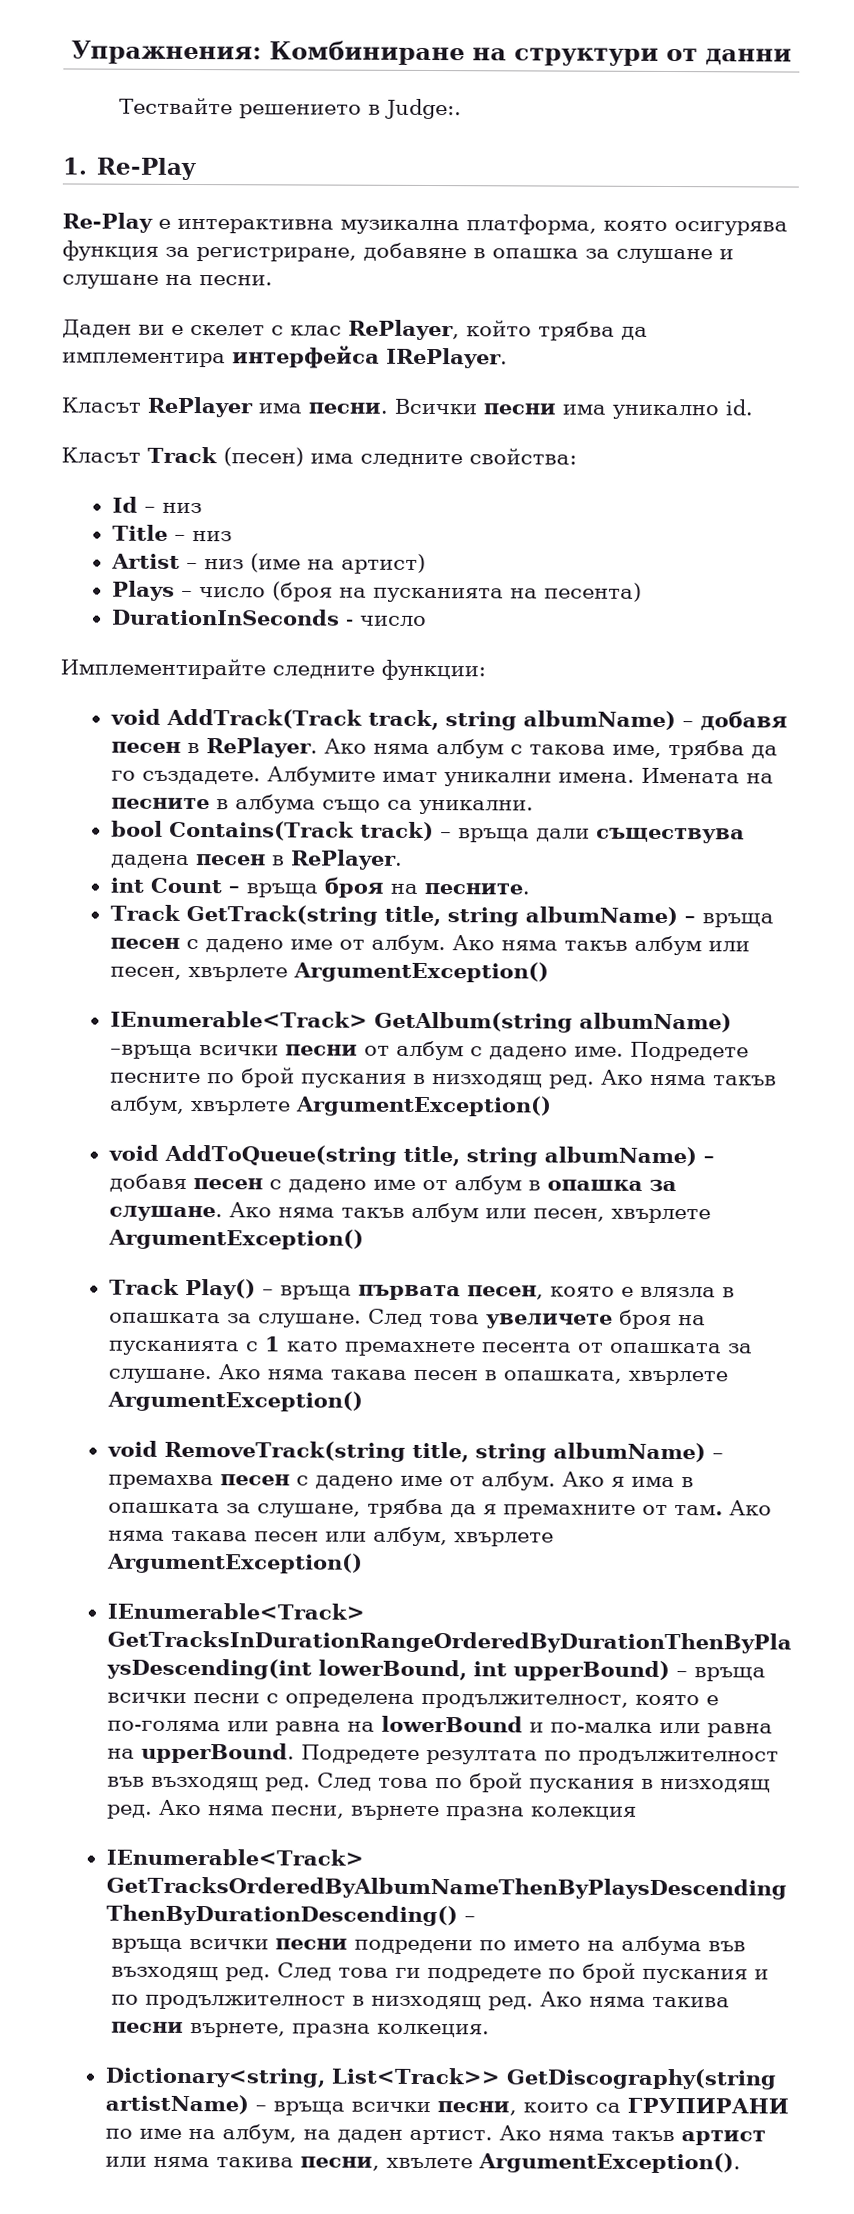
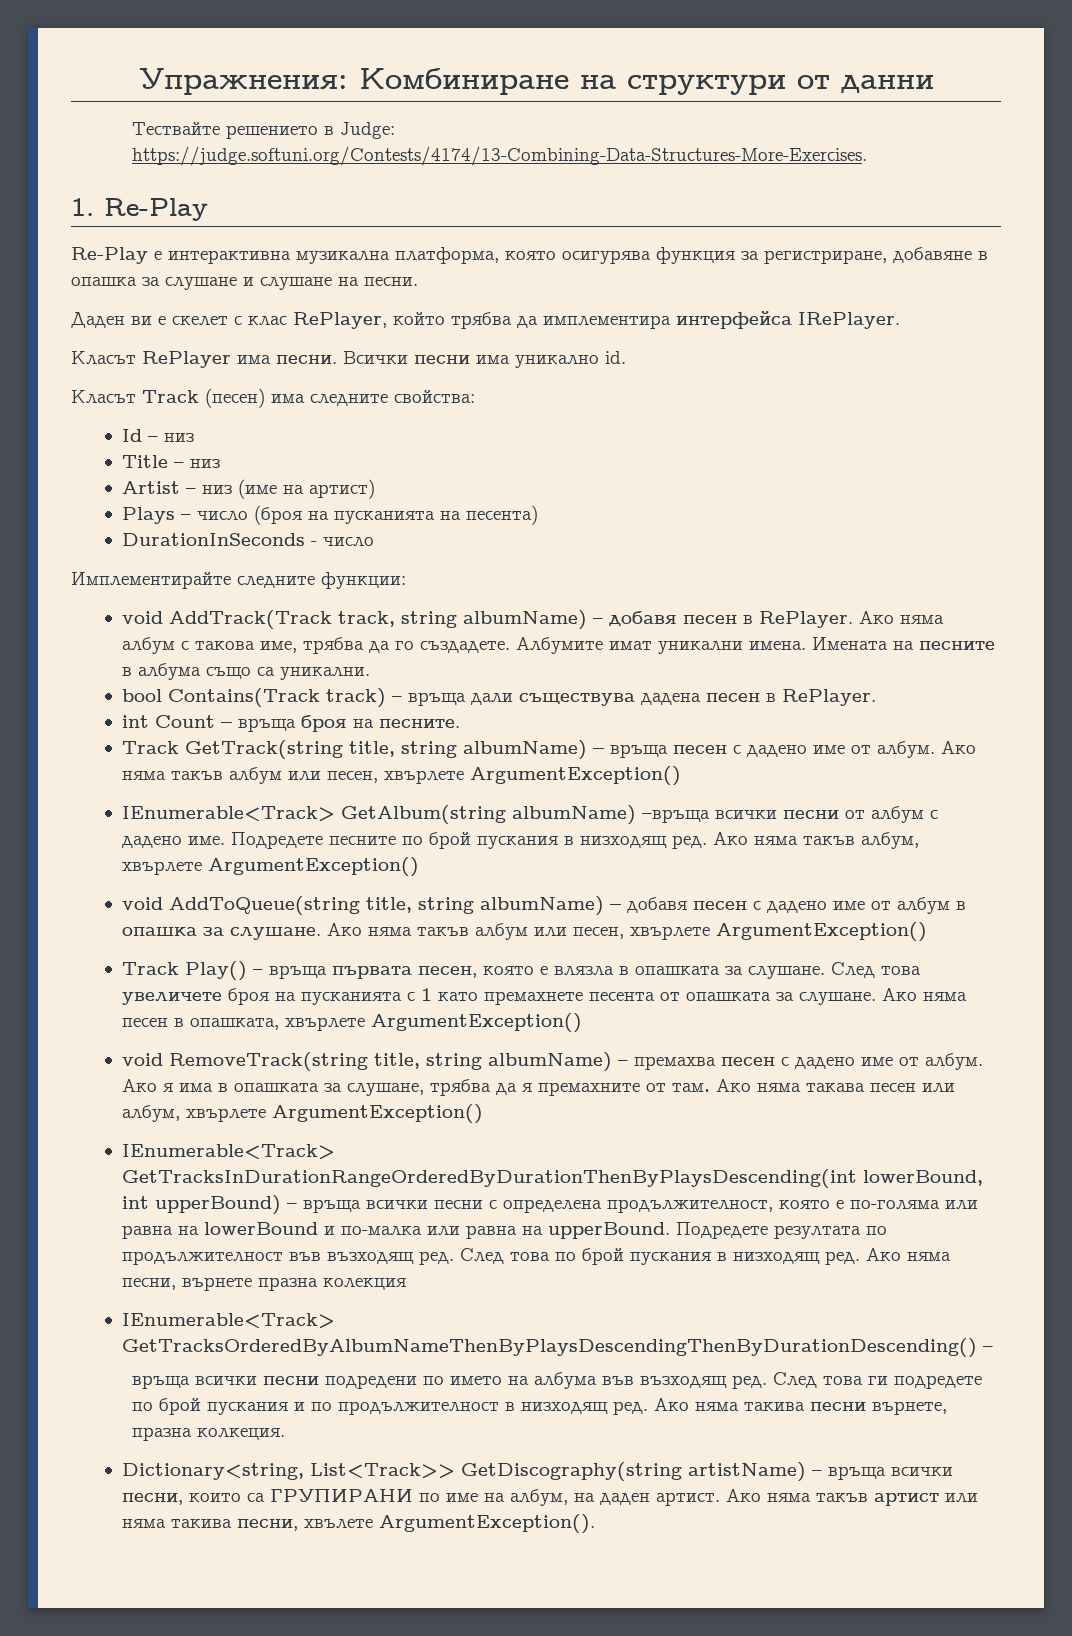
[384,98,462,120] Judge:. -> [339,122,395,139] [131,146,867,166] Judge: https://judge.softuni.org/Contests/4174/13-Combining-Data-Structures-More-Exercises.
[329,1369,407,1380] такава -> (968, 996) none

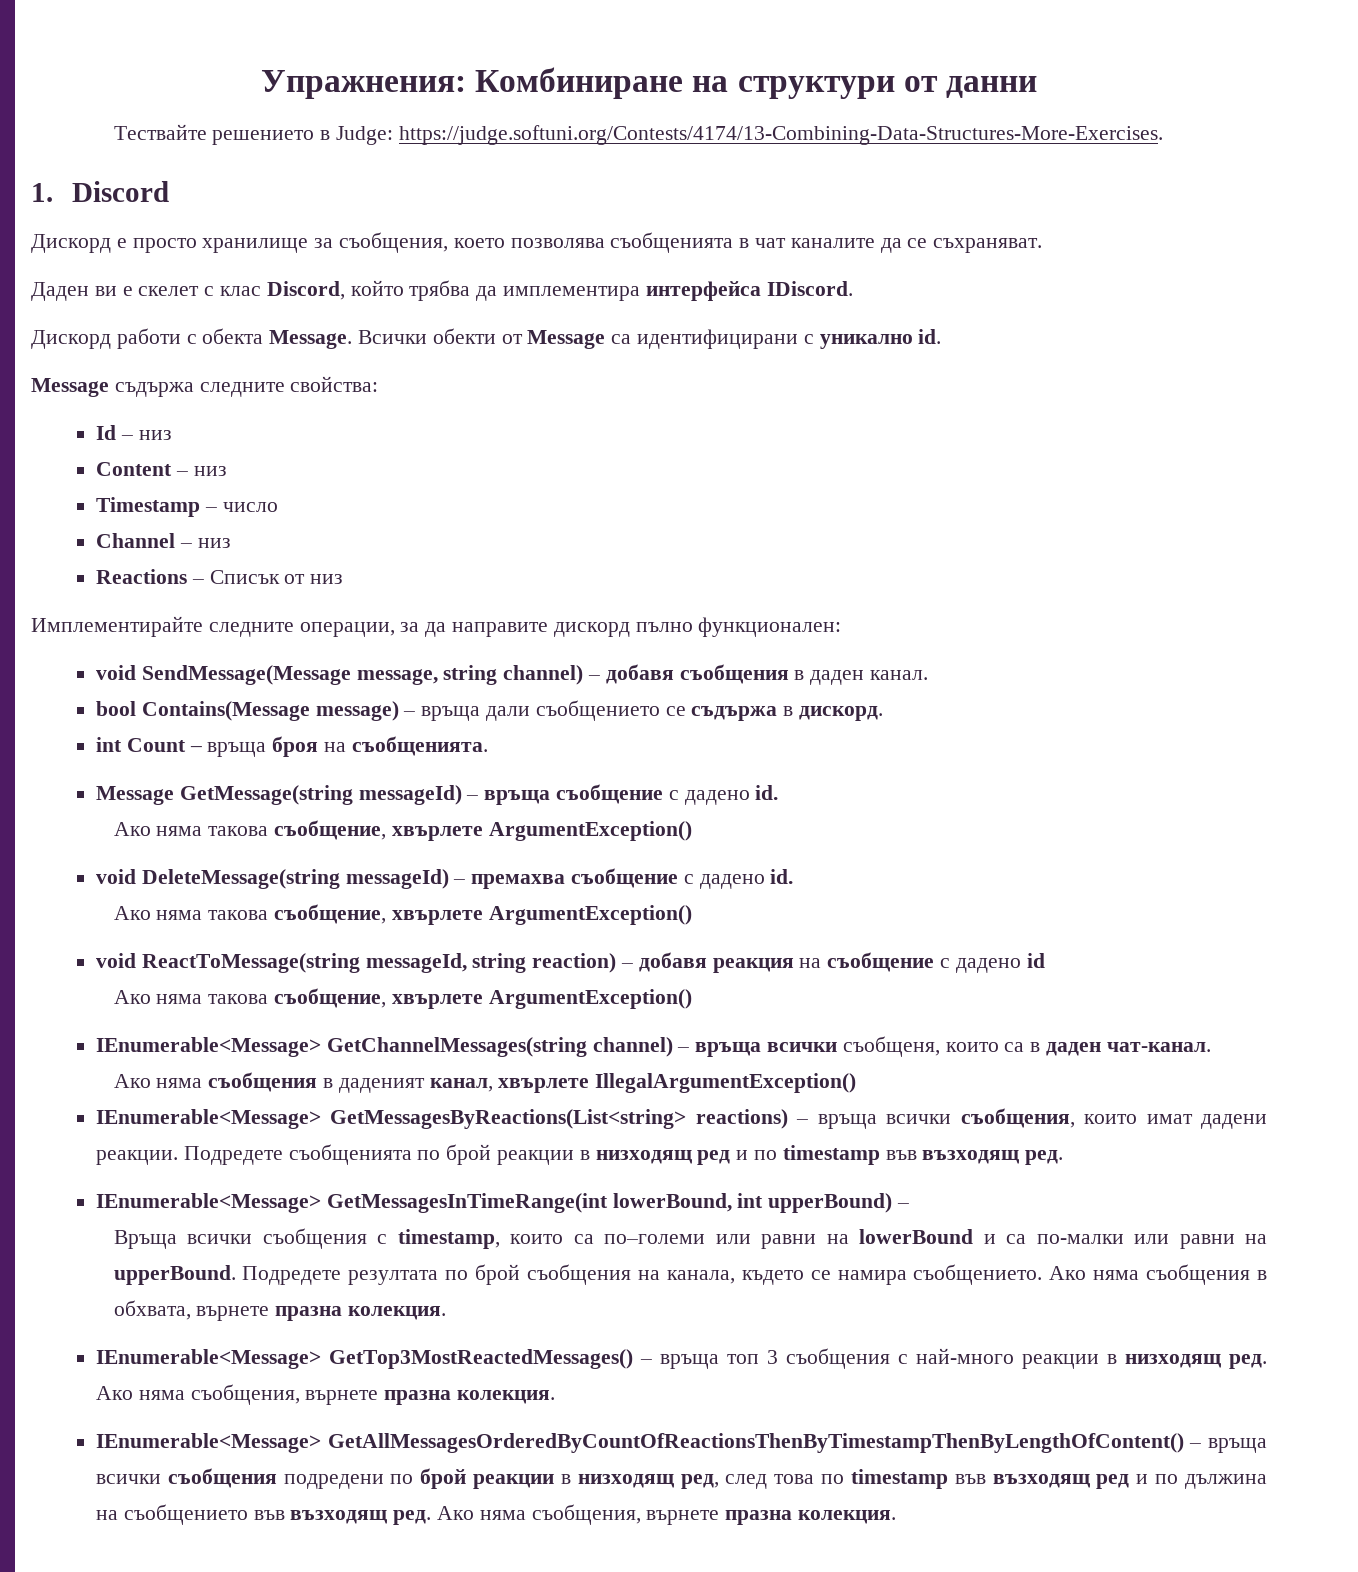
[103,198,208,221] [71,247,988,264] [71,277,418,290] Re-Play // Re-Play e интерактивна музикална платформа, която осигурява функция за регистриране, добавяне в опашка за слушане и слушане на песни. -> [72,181,170,202] [31,232,1043,253] Discord // Дискорд е просто хранилище за съобщения, което позволява съобщенията в чат каналите да се съхраняват.
[293,312,387,329] RePlayer, -> [266,281,345,300] Discord,
[798,312,900,329] [71,351,626,368] [71,388,305,408] IRePlayer. // Класът RePlayer има песни. Всички песни има уникално id. // Класът Track (песен) има -> [766,281,853,296] [31,328,942,349] [31,378,194,397] IDiscord. // Дискорд работи с обекта Message. Всички обекти от Message са идентифицирани с уникално id. // Message съдържа
[122,455,221,468] [122,479,376,499] [122,505,539,525] [122,533,375,547] [71,572,406,589] [122,610,945,630] [122,637,996,654] [122,663,371,680] Title – низ // Artist – низ (име на артист) // Plays – число (броя на пусканията на песента) // DurationInSeconds - число // Имплементирайте следните функции: // void AddTrack(Track track, string albumName) – добавя песен в RePlayer. Ако няма албум с такова име, трябва да го създадете. Албумите имат уникални имена. Имената на песните в албума също са уникални. -> [95,462,227,476] [95,497,278,517] [95,533,231,548] [95,569,344,584] [31,616,842,637] [95,664,928,685] Content – низ // Timestamp – число // Channel – низ // Reactions – Списък от низ // Имплементирайте следните операции, за да направите дискорд пълно функционален: // void SendMessage(Message message, string channel) – добавя съобщения в даден канал.
[168,688,387,708] Contains(Track track) -> [141,701,399,721] Contains(Message message)
[519,689,877,706] съществува дадена песен в RePlayer. -> [535,700,883,721] съобщението се съдържа в дискорд.
[379,719,461,728] [122,740,977,760] [122,766,682,786] [122,805,939,825] [122,832,920,849] [122,857,420,877] [122,896,967,916] [122,922,928,942] [122,961,922,981] [122,988,968,1005] [122,1013,583,1033] [122,1052,984,1072] [122,1079,956,1096] [122,1104,484,1124] [122,1144,336,1160] [122,1169,984,1188] [122,1195,979,1215] [122,1222,888,1239] [122,1248,952,1265] [122,1277,407,1291] [122,1313,336,1329] [122,1338,994,1358] [131,1372,982,1389] [131,1398,947,1415] [131,1427,285,1441] [122,1462,954,1482] [122,1489,979,1506] [122,1514,596,1534] песните. // Track GetTrack(string title, string albumName) – връща песен с дадено име от албум. Ако няма такъв албум или песен, хвърлете ArgumentException() // IEnumerable<Track> GetAlbum(string albumName) –връща всички песни от албум с дадено име. Подредете песните по брой пускания в низходящ ред. Ако няма такъв албум, хвърлете ArgumentException() // void AddToQueue(string title, string albumName) – добавя песен с дадено име от албум в опашка за слушане. Ако няма такъв албум или песен, хвърлете ArgumentException() // Track Play() – връща първата песен, която е влязла в опашката за слушане. След това увеличете броя на пусканията с 1 като премахнете песента от опашката за слушане. Ако няма песен в опашката, хвърлете ArgumentException() // void RemoveTrack(string title, string albumName) – премахва песен с дадено име от албум. Ако я има в опашката за слушане, трябва да я премахните от там. Ако няма такава песен или албум, хвърлете ArgumentException() // IEnumerable<Track> GetTracksInDurationRangeOrderedByDurationThenByPlaysDescending(int lowerBound, int upperBound) – връща всички песни с определена продължителност, която е по-голяма или равна на lowerBound и по-малка или равна на upperBound. Подредете резултата по продължителност във възходящ ред. След това по брой пускания в низходящ ред. Ако няма песни, върнете празна колекция // IEnumerable<Track> GetTracksOrderedByAlbumNameThenByPlaysDescendingThenByDurationDescending() – // връща всички песни подредени по името на албума във възходящ ред. След това ги подредете по брой пускания и по продължителност в низходящ ред. Ако няма такива песни върнете, празна колкеция. // Dictionary<string, List<Track>> GetDiscography(string artistName) – връща всички песни, които са ГРУПИРАНИ по име на албум, на даден артист. Ако няма такъв артист или няма такива песни, хвълете ArgumentException(). -> [351,736,488,756] [95,784,779,805] [113,820,692,841] [95,868,794,889] [113,904,692,925] [95,952,1045,973] [113,988,692,1009] [95,1036,1211,1057] [113,1072,857,1093] [95,1108,1267,1129] [95,1144,1064,1165] [95,1193,909,1213] [113,1228,1268,1249] [113,1264,1268,1285] [113,1300,446,1321] [95,1348,1267,1369] [95,1384,555,1405] [95,1433,1267,1453] [95,1468,1267,1489] [95,1504,896,1525] съобщенията. // Message GetMessage(string messageId) – връща съобщение с дадено id. // Ако няма такова съобщение, хвърлете ArgumentException() // void DeleteMessage(string messageId) – премахва съобщение с дадено id. // Ако няма такова съобщение, хвърлете ArgumentException() // void ReactToMessage(string messageId, string reaction) – добавя реакция на съобщение с дадено id // Ако няма такова съобщение, хвърлете ArgumentException() // IEnumerable<Message> GetChannelMessages(string channel) – връща всички съобщеня, които са в даден чат-канал. // Ако няма съобщения в даденият канал, хвърлете IllegalArgumentException() // IEnumerable<Message> GetMessagesByReactions(List<string> reactions) – връща всички съобщения, които имат дадени реакции. Подредете съобщенията по брой реакции в низходящ ред и по timestamp във възходящ ред. // IEnumerable<Message> GetMessagesInTimeRange(int lowerBound, int upperBound) – // Връща всички съобщения с timestamp, които са по–големи или равни на lowerBound и са по-малки или равни на upperBound. Подредете резултата по брой съобщения на канала, където се намира съобщението. Ако няма съобщения в обхвата, върнете празна колекция. // IEnumerable<Message> GetTop3MostReactedMessages() – връща топ 3 съобщения с най-много реакции в низходящ ред. Ако няма съобщения, върнете празна колекция. // IEnumerable<Message> GetAllMessagesOrderedByCountOfReactionsThenByTimestampThenByLengthOfContent() – връща всички съобщения подредени по брой реакции в низходящ ред, след това по timestamp във възходящ ред и по дължина на съобщението във възходящ ред. Ако няма съобщения, върнете празна колекция.

